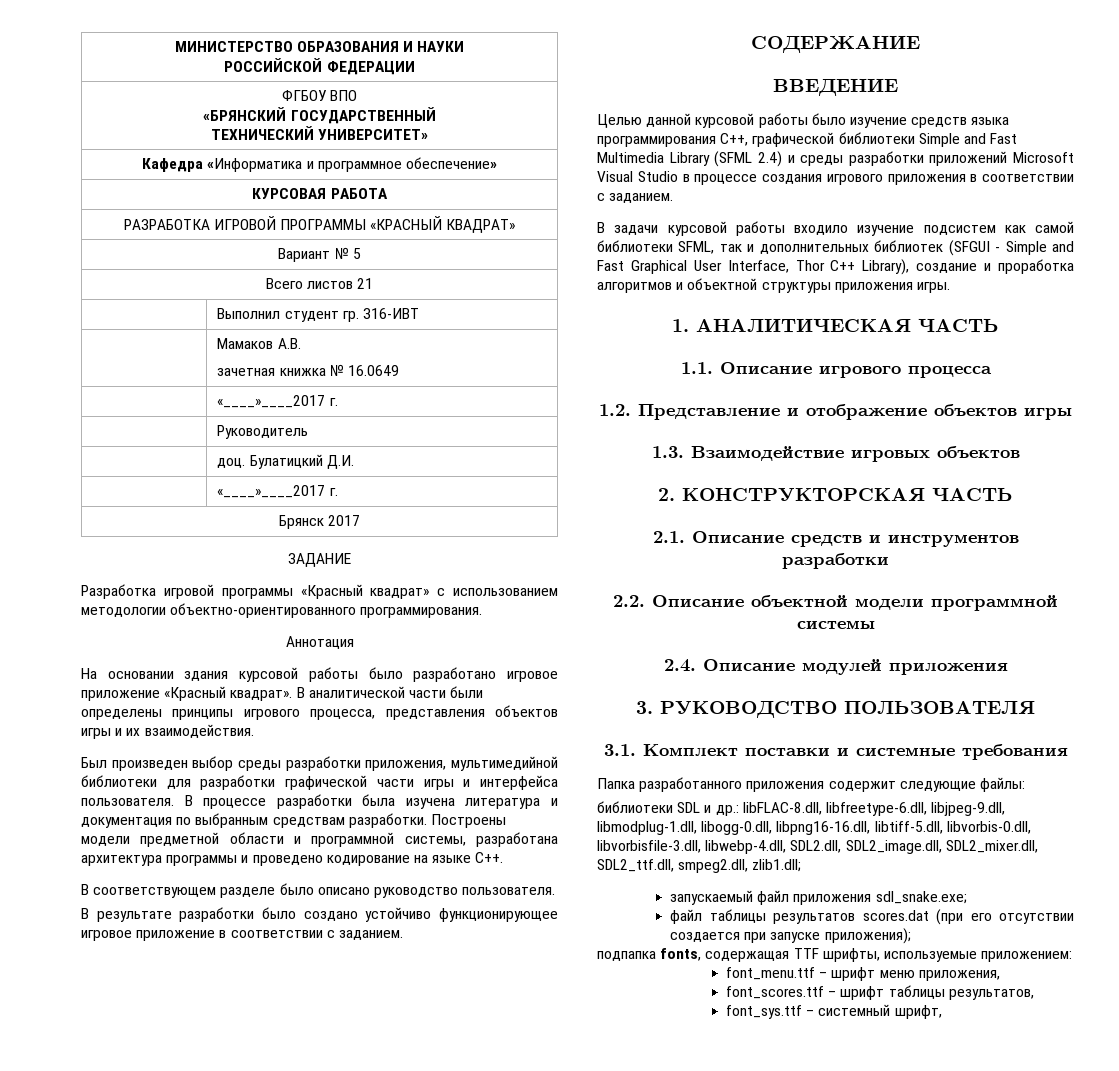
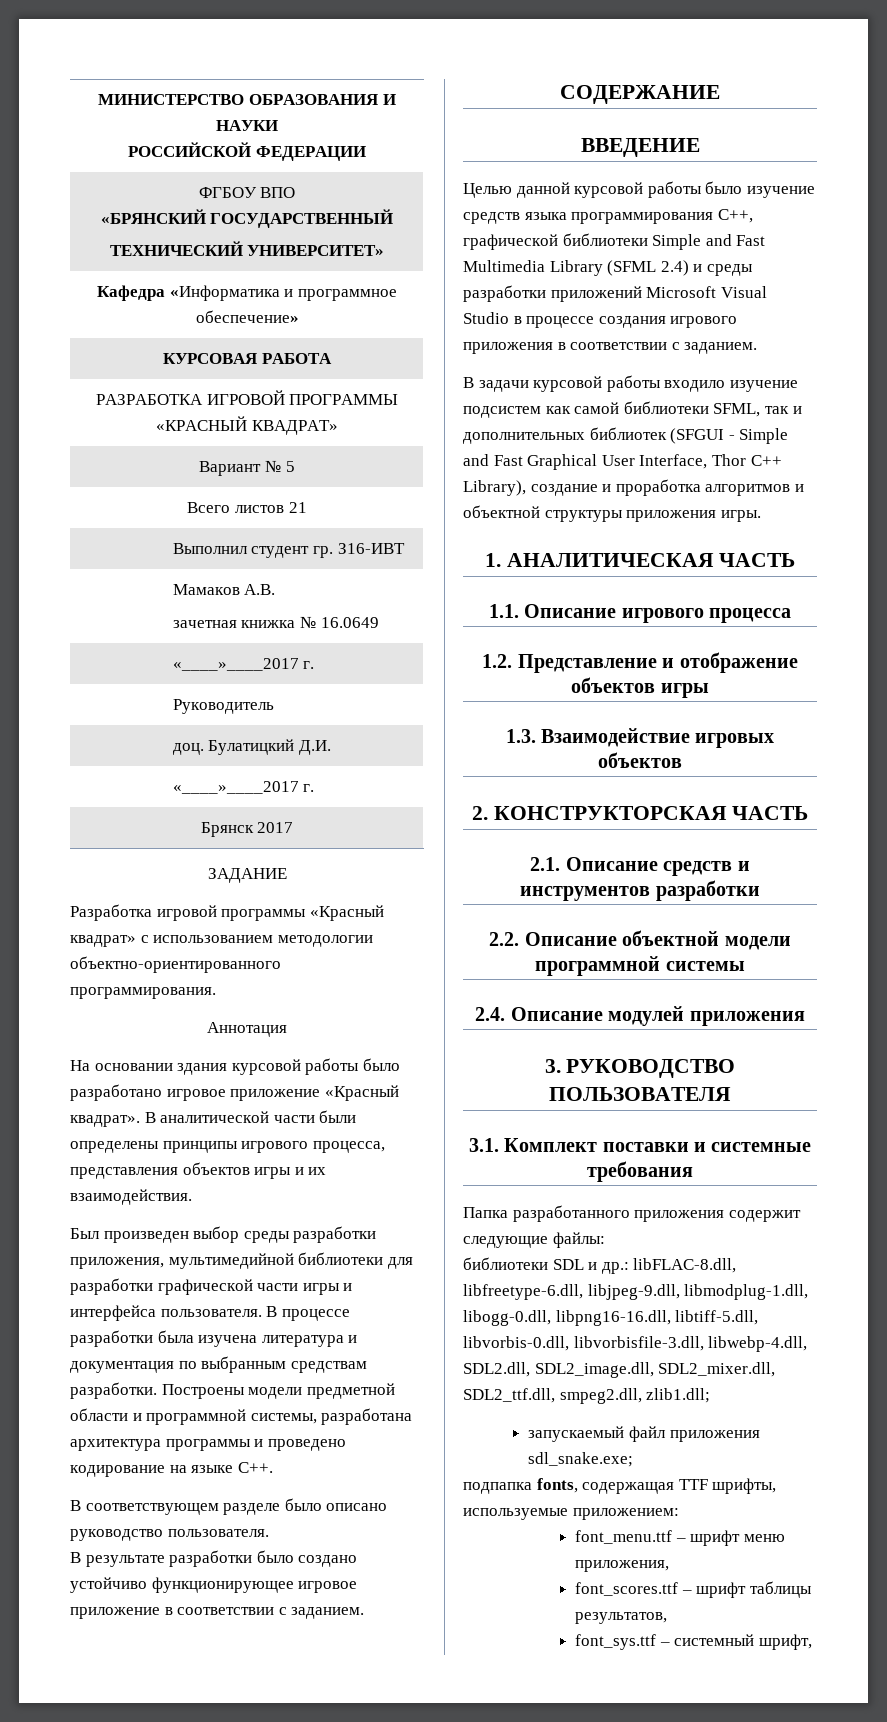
[670,909,1074,925] [670,928,911,944] // файл таблицы результатов scores.dat (при его отсутствии создается при запуске приложения); -> (634, 1459) none

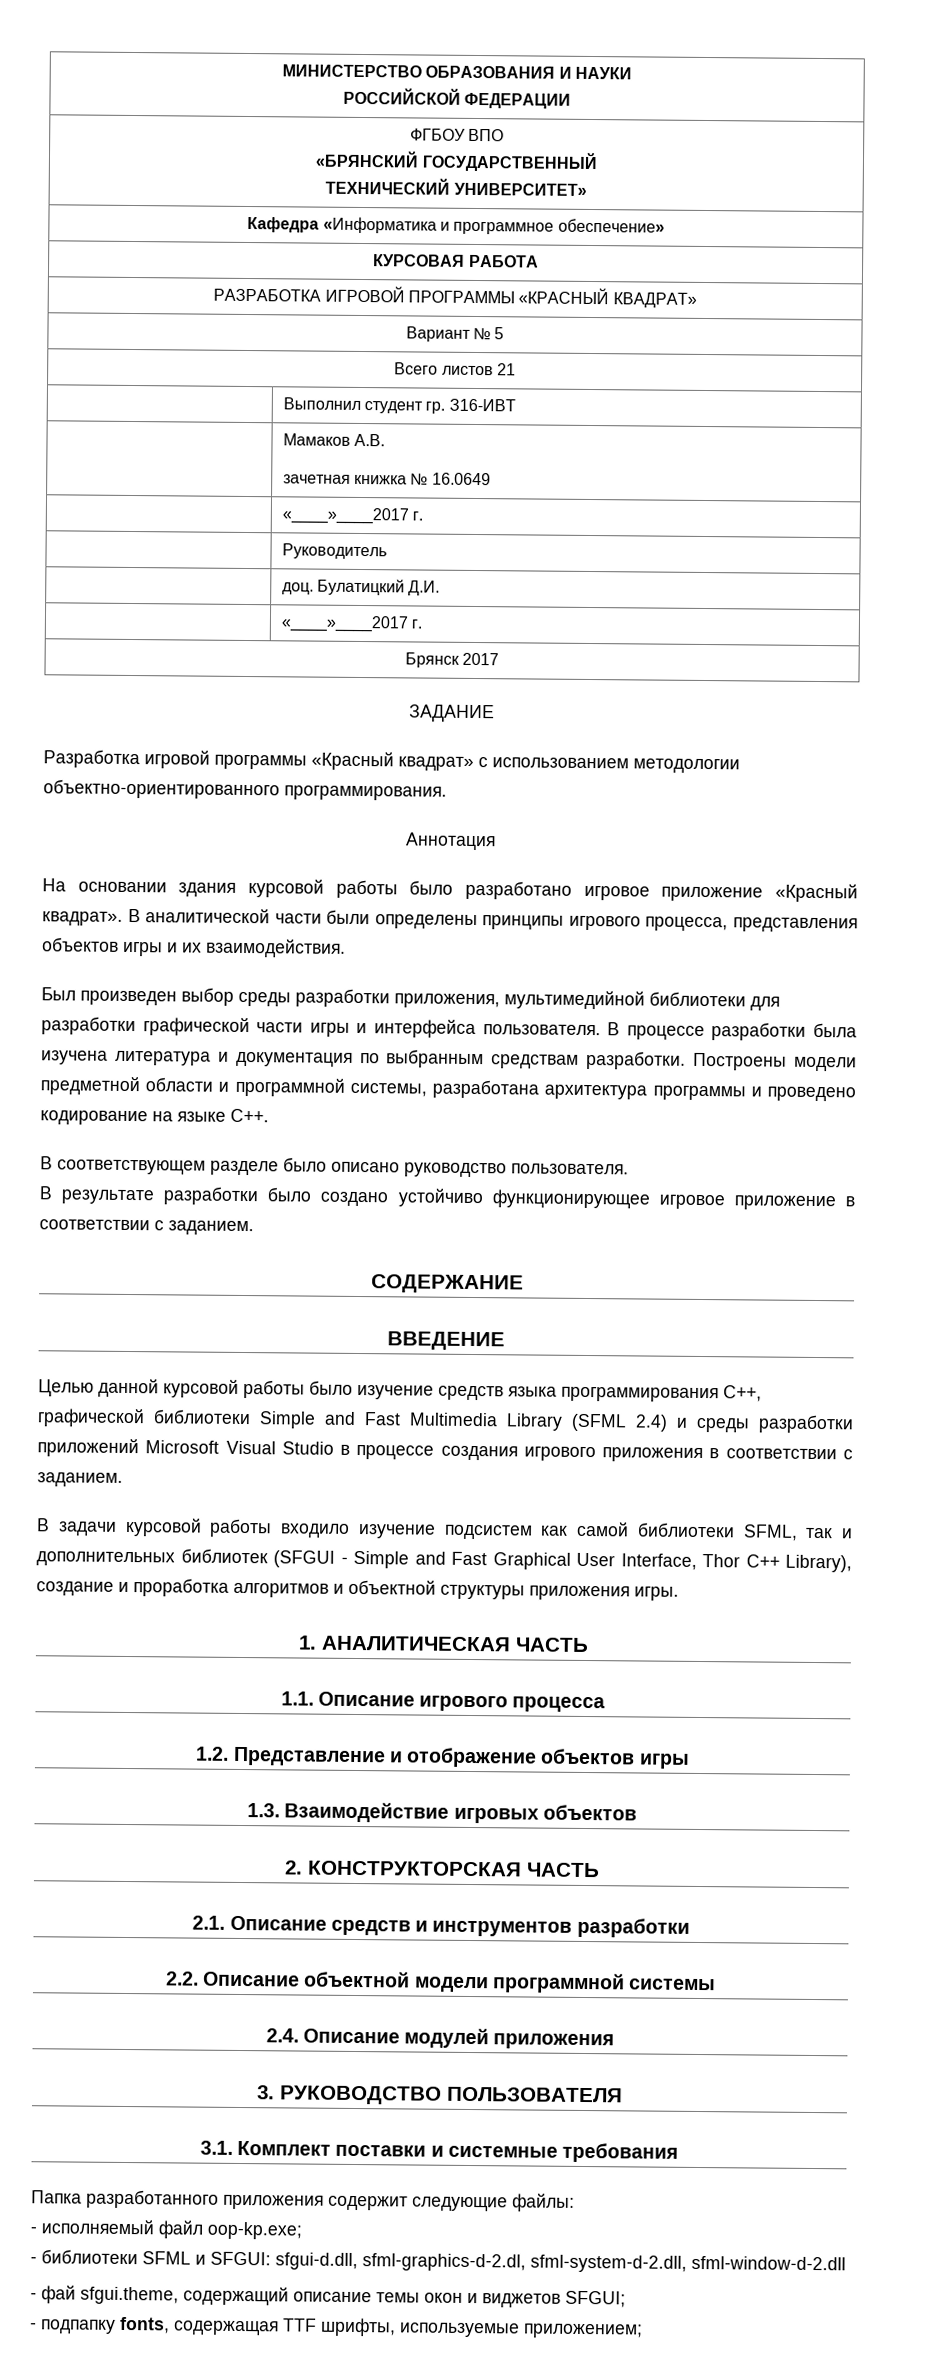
[463,1257,737,1274] [463,1284,809,1300] [463,1310,759,1326] [463,1336,808,1352] [463,1362,776,1378] [463,1388,711,1404] [528,1426,760,1442] [528,1452,634,1467] [463,1482,532,1494] библиотеки SDL и др.: libFLAC-8.dll, libfreetype-6.dll, libjpeg-9.dll, libmodplug-1.dll, libogg-0.dll, libpng16-16.dll, libtiff-5.dll, libvorbis-0.dll, libvorbisfile-3.dll, libwebp-4.dll, SDL2.dll, SDL2_image.dll, SDL2_mixer.dll, SDL2_ttf.dll, smpeg2.dll, zlib1.dll; // запускаемый файл приложения sdl_snake.exe; // подпапка -> [30,2219,302,2240] [30,2249,846,2273] [30,2285,626,2308] [30,2319,116,2334] - исполняемый файл oop-kp.exe; // - библиотеки SFML и SFGUI: sfgui-d.dll, sfml-graphics-d-2.dl, sfml-system-d-2.dll, sfml-window-d-2.dll // - фай sfgui.theme, содержащий описание темы окон и виджетов SFGUI; // - подпапку
[572,1508,679,1520] [575,1530,785,1546] [575,1560,670,1572] [575,1581,812,1598] [575,1612,668,1624] [575,1634,812,1650] приложением: // font_menu.ttf – шрифт меню приложения, // font_scores.ttf – шрифт таблицы результатов, // font_sys.ttf – системный шрифт, -> [523,2323,643,2339] приложением;

